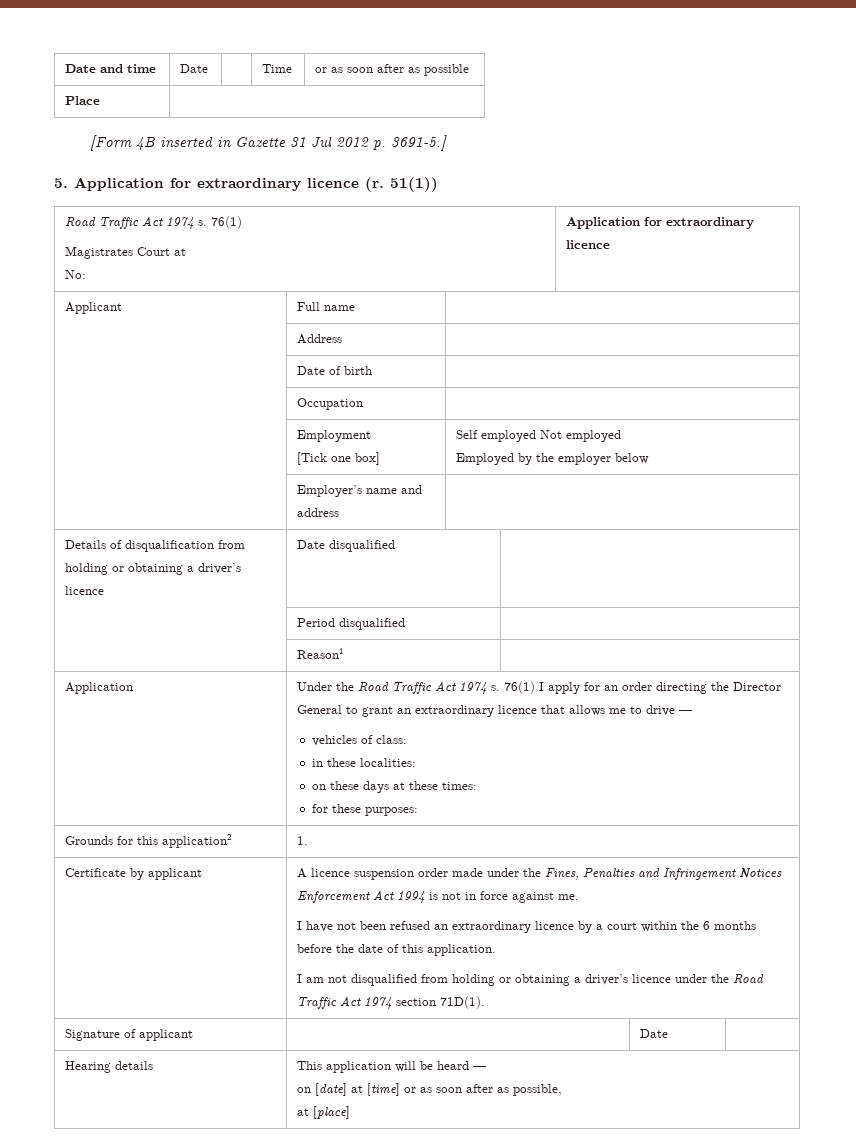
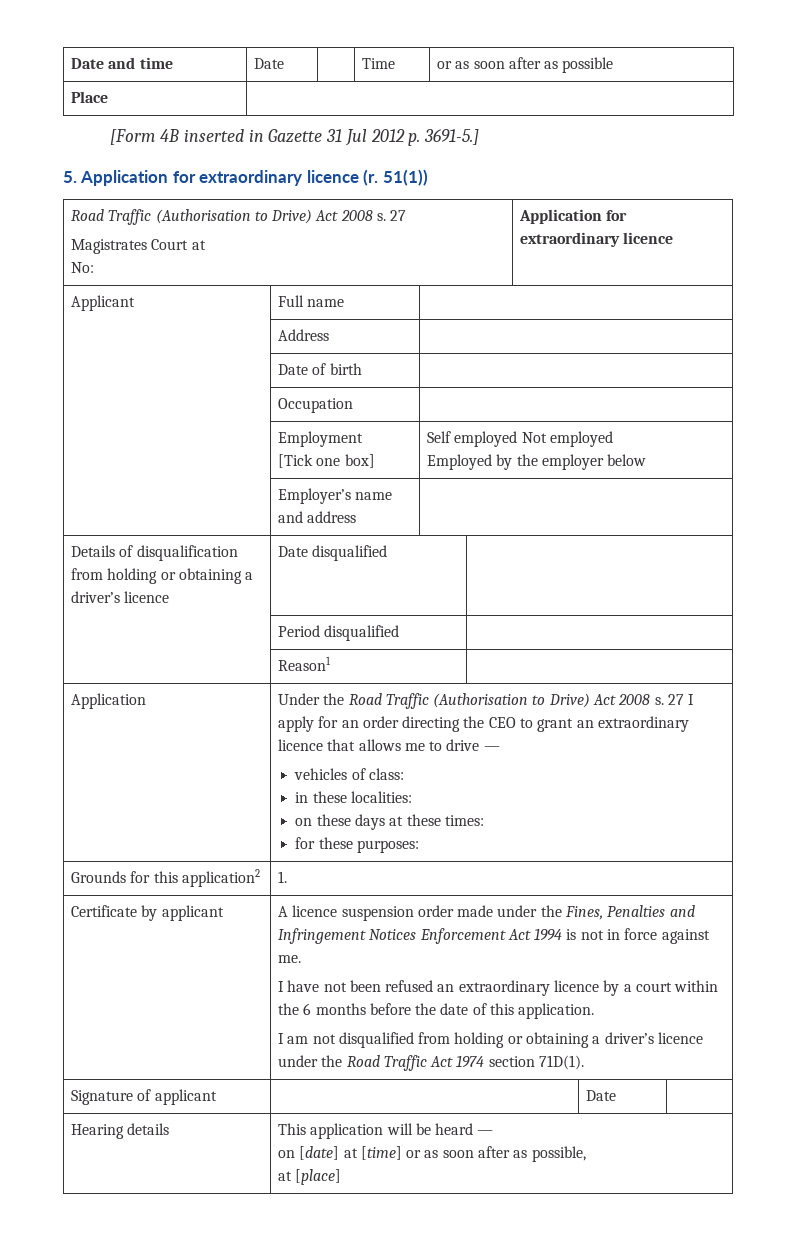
[142,216,243,229] Act 1974 s. 76(1) -> [155,209,407,224] (Authorisation to Drive) Act 2008 s. 27
[435,681,536,694] Act 1974 s. 76(1) -> [433,693,685,708] (Authorisation to Drive) Act 2008 s. 27
[733,682,782,691] [297,705,343,714] Director General -> [488,717,516,728] CEO

